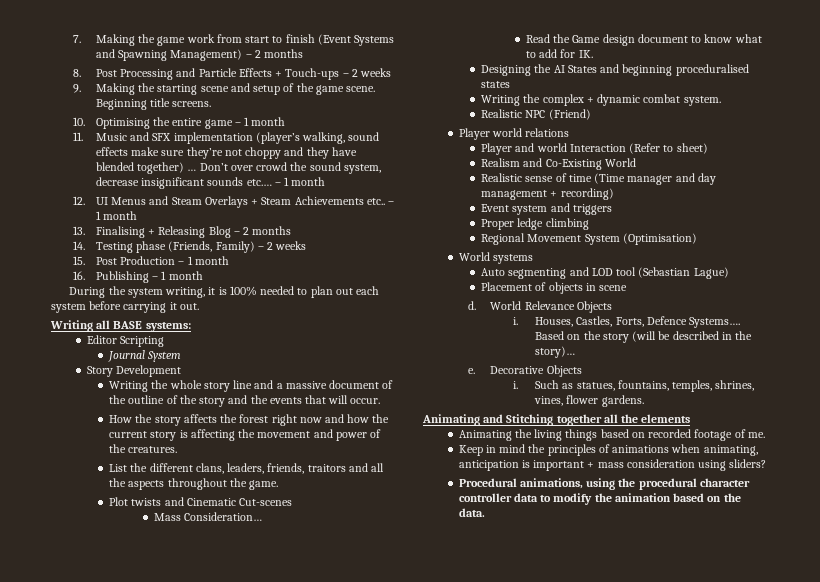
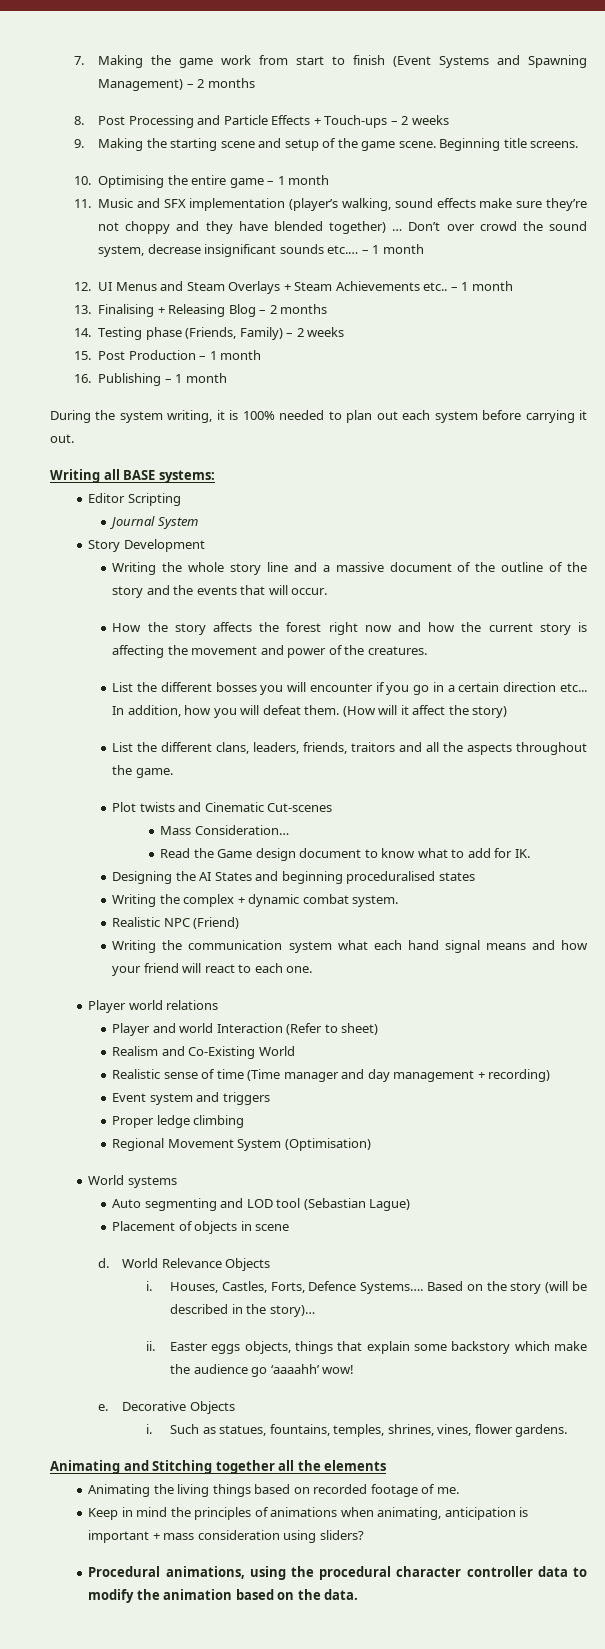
(178, 449) none -> [112,682,587,695] [112,705,508,718] // List the different bosses you will encounter if you go in a certain direction etc... In addition, how you will defeat them. (How will it affect the story)
(591, 114) none -> [112,940,589,953] [112,963,313,976] // Writing the communication system what each hand signal means and how your friend will react to each one.
(576, 352) none -> [146,1341,587,1354] [170,1364,355,1377] // ii. Easter eggs objects, things that explain some backstory which make the audience go ‘aaaahh’ wow!

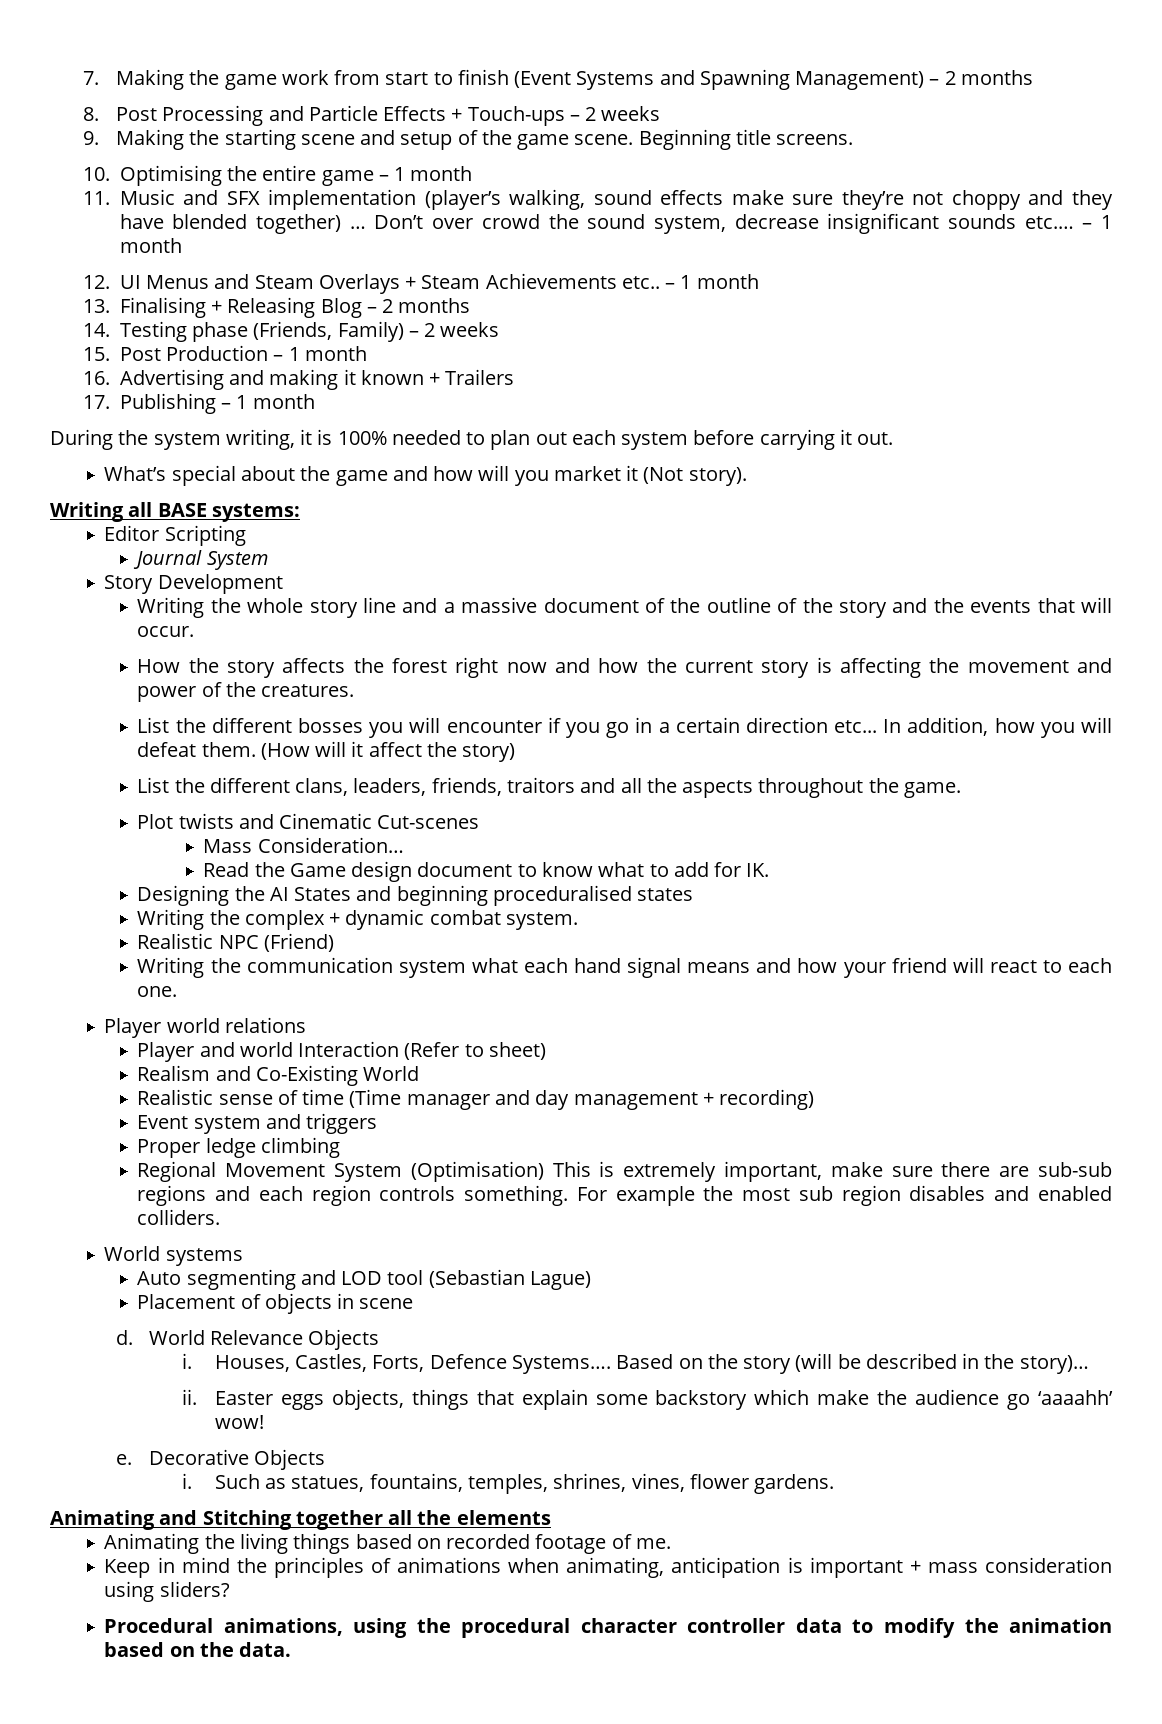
(92, 378) none -> [119,369,515,390] [82,395,110,409] Advertising and making it known + Trailers // 17.
(74, 438) none -> [104,465,747,486] // What’s special about the game and how will you market it (Not story).
(371, 1144) none -> [552,1161,1113,1182] [137,1185,1112,1206] [137,1209,221,1225] This is extremely important, make sure there are sub-sub regions and each region controls something. For example the most sub region disables and enabled colliders.

